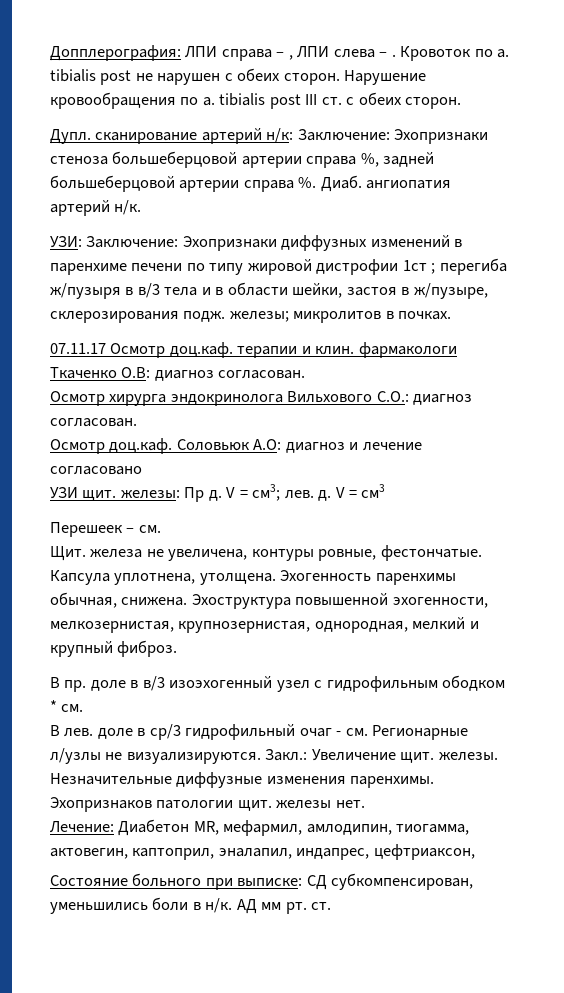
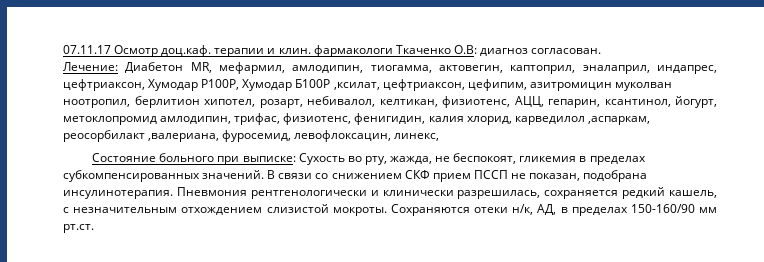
[50,45,510,61] [50,68,427,85] [50,92,462,109] [50,128,489,144] [50,151,435,168] [50,175,452,192] [50,200,142,216] [50,235,463,251] [50,258,507,275] [50,282,488,299] [50,311,452,323] Допплерография: ЛПИ справа – , ЛПИ слева – . Кровоток по а. tibialis роst не нарушен с обеих сторон. Нарушение кровообращения по а. tibialis роst III ст. с обеих сторон. // Дупл. сканирование артерий н/к: Заключение: Эхопризнаки стеноза большеберцовой артерии справа %, задней большеберцовой артерии справа %. Диаб. ангиопатия артерий н/к. // УЗИ: Заключение: Эхопризнаки диффузных изменений в паренхиме печени по типу жировой дистрофии 1ст ; перегиба ж/пузыря в в/3 тела и в области шейки, застоя в ж/пузыре, склерозирования подж. железы; микролитов в почках. // -> (63, 49) none
[50,391,473,406] [50,418,137,427] [50,438,422,454] [50,466,142,475] [50,484,386,502] [50,522,161,537] [50,545,482,561] [50,570,456,585] [50,592,488,609] [50,617,479,633] [50,640,178,657] [50,675,506,692] [50,700,84,712] [50,724,469,740] [50,748,498,764] [50,772,435,788] [50,797,365,812] // Осмотр хирурга эндокринолога Вильхового С.О.: диагноз согласован. // Осмотр доц.каф. Соловьюк А.О: диагноз и лечение согласовано // УЗИ щит. железы: Пр д. V = см3; лев. д. V = см3 // Перешеек – см. // Щит. железа не увеличена, контуры ровные, фестончатые. Капсула уплотнена, утолщена. Эхогенность паренхимы обычная, снижена. Эхоструктура повышенной эхогенности, мелкозернистая, крупнозернистая, однородная, мелкий и крупный фиброз. // В пр. доле в в/3 изоэхогенный узел с гидрофильным ободком * см. // В лев. доле в ср/3 гидрофильный очаг - см. Регионарные л/узлы не визуализируются. Закл.: Увеличение щит. железы. Незначительные диффузные изменения паренхимы. Эхопризнаков патологии щит. железы нет. -> (602, 51) none
[218,848,292,859] эналапил, -> [582,65,650,74] эналаприл,
[50,873,474,890] [50,897,332,914] // Состояние больного при выписке: СД субкомпенсирован, уменьшились боли в н/к. АД мм рт. ст. -> [148,79,672,91] [63,96,717,108] [63,113,650,125] [63,130,440,142] [92,153,646,165] [63,170,648,182] [63,187,717,199] [63,204,717,216] [63,224,94,233] Хумодар Р100Р, Хумодар Б100Р ,ксилат, цефтриаксон, цефипим, азитромицин муколван ноотропил, берлитион хипотел, розарт, небивалол, келтикан, физиотенс, АЦЦ, гепарин, ксантинол, йогурт, метоклопромид амлодипин, трифас, физиотенс, фенигидин, калия хлорид, карведилол ,аспаркам, реосорбилакт ,валериана, фуросемид, левофлоксацин, линекс, // Состояние больного при выписке: Сухость во рту, жажда, не беспокоят, гликемия в пределах субкомпенсированных значений. В связи со снижением СКФ прием ПССП не показан, подобрана инсулинотерапия. Пневмония рентгенологически и клинически разрешилась, сохраняется редкий кашель, с незначительным отхождением слизистой мокроты. Сохраняются отеки н/к, АД, в пределах 150-160/90 мм рт.ст.

